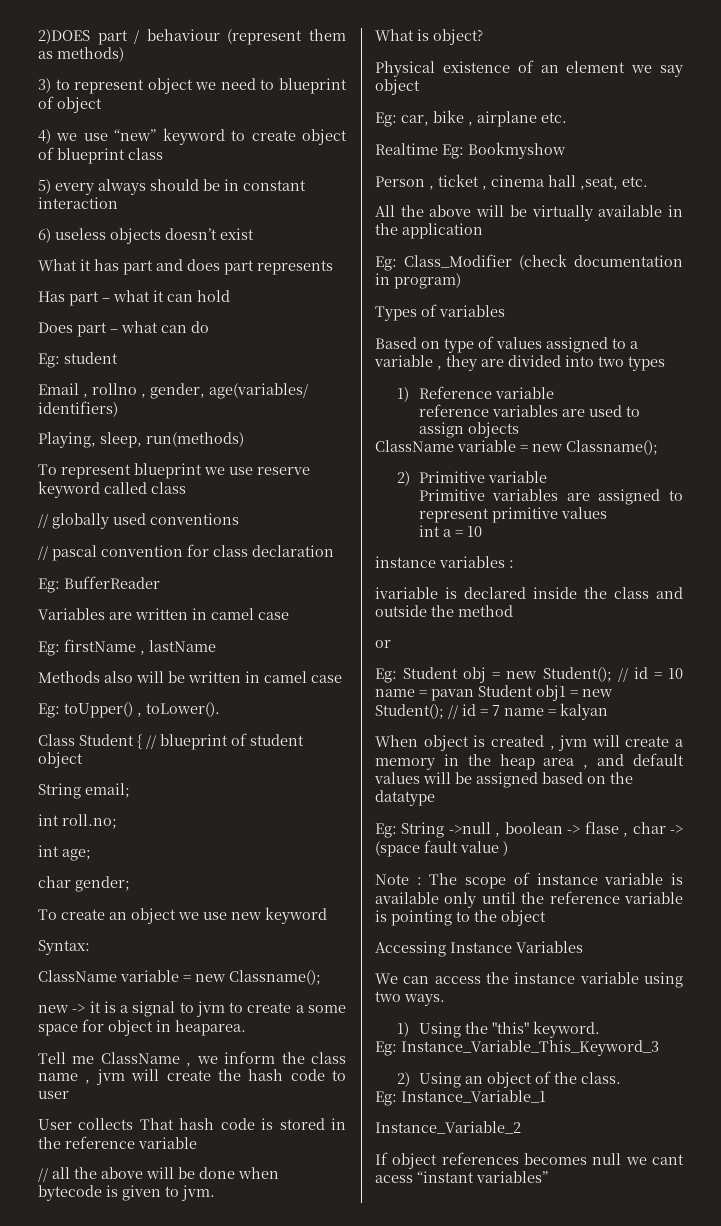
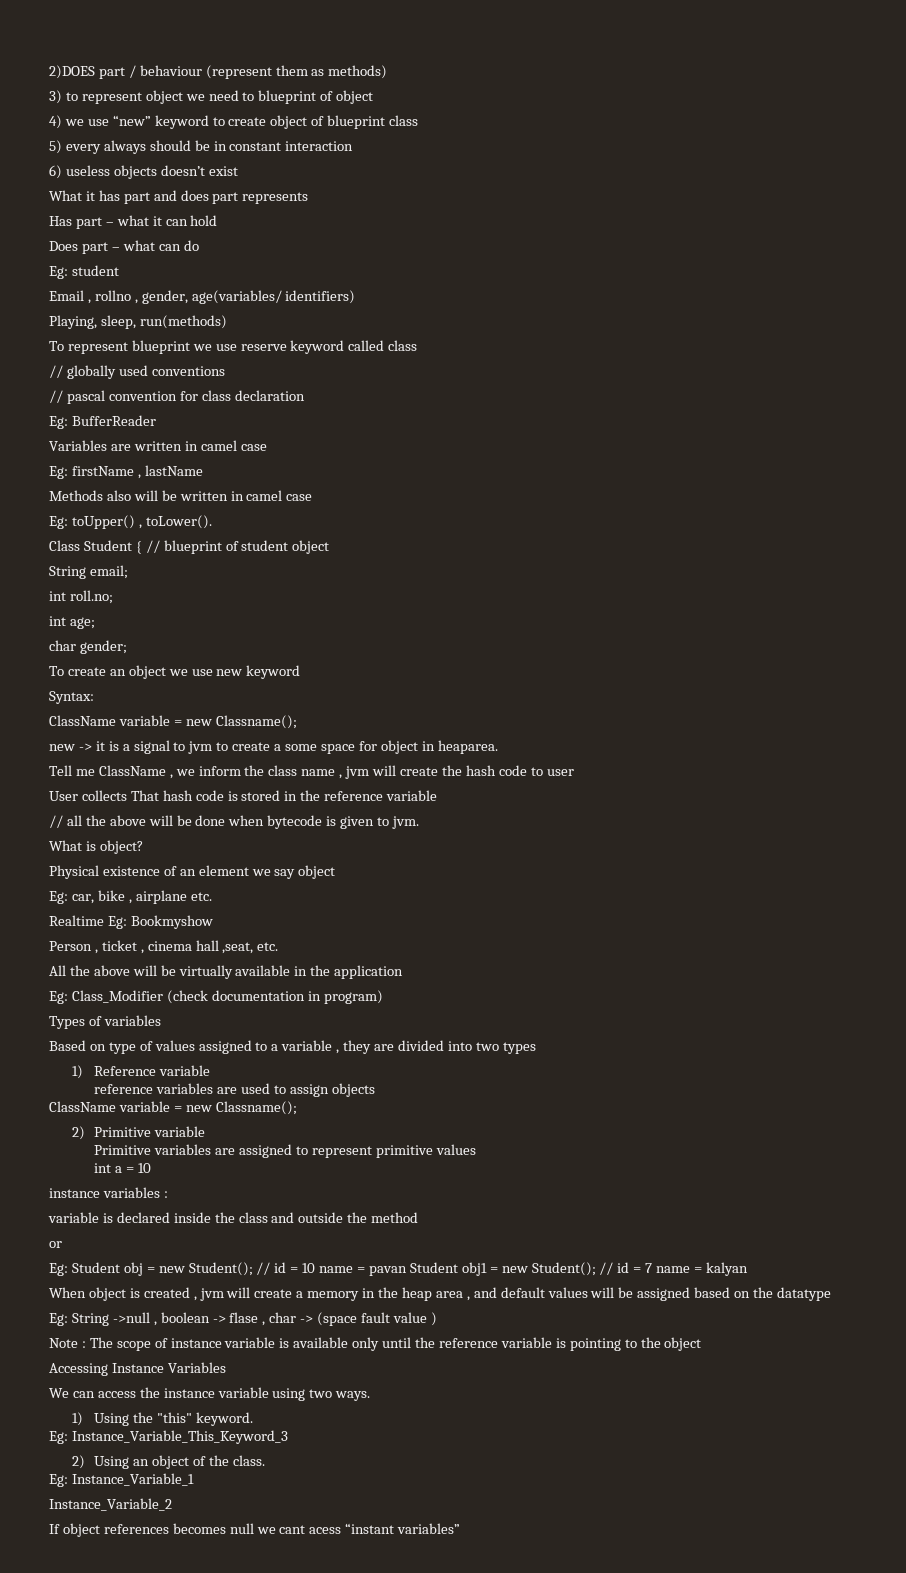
[375,587,438,599] ivariable -> [48,1212,99,1223] variable

